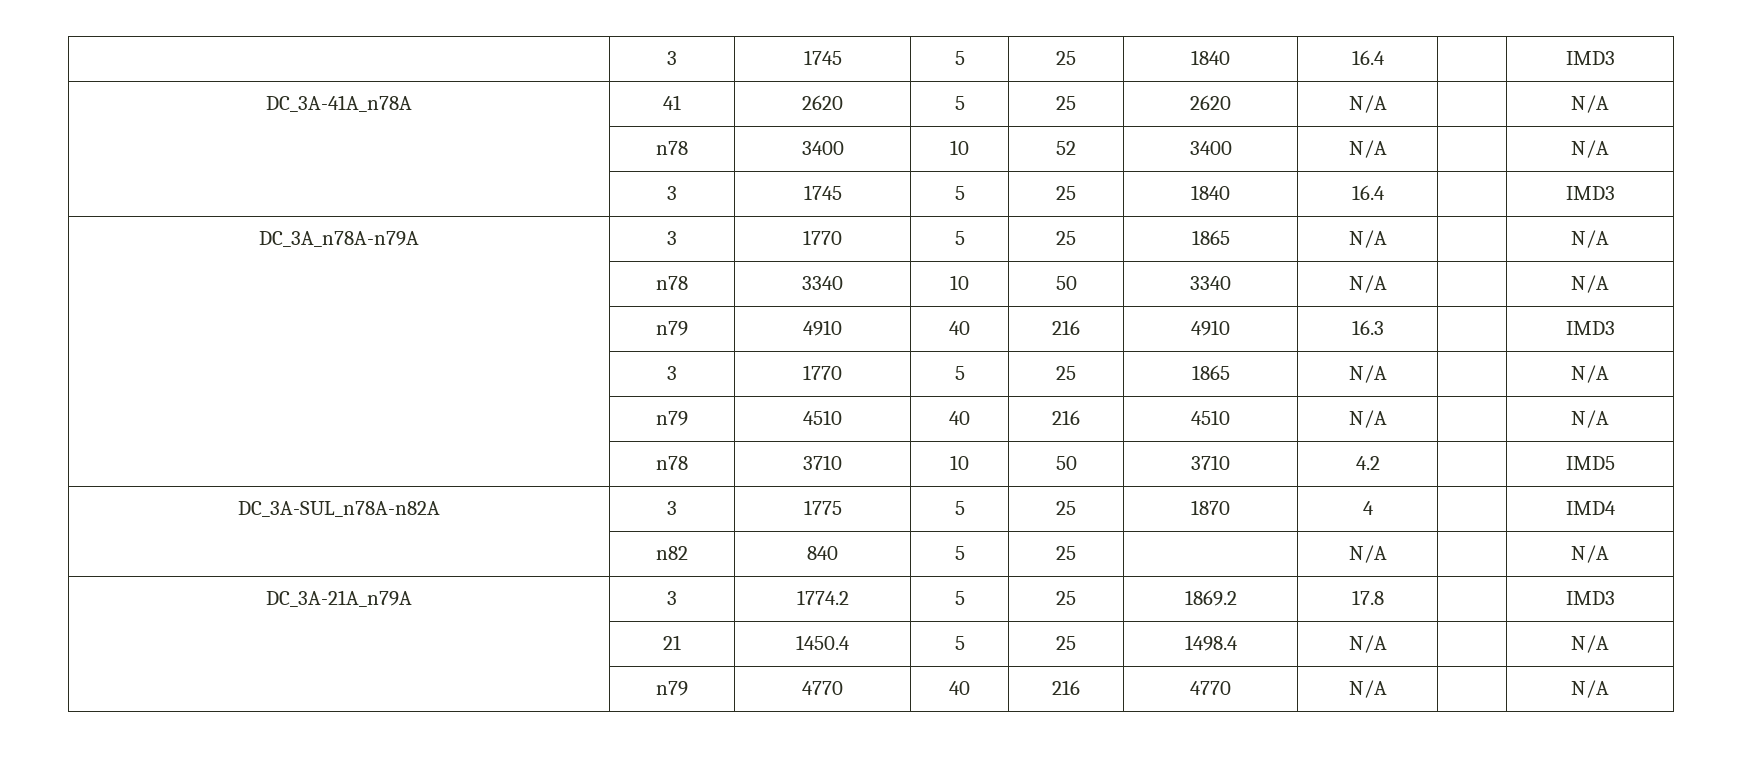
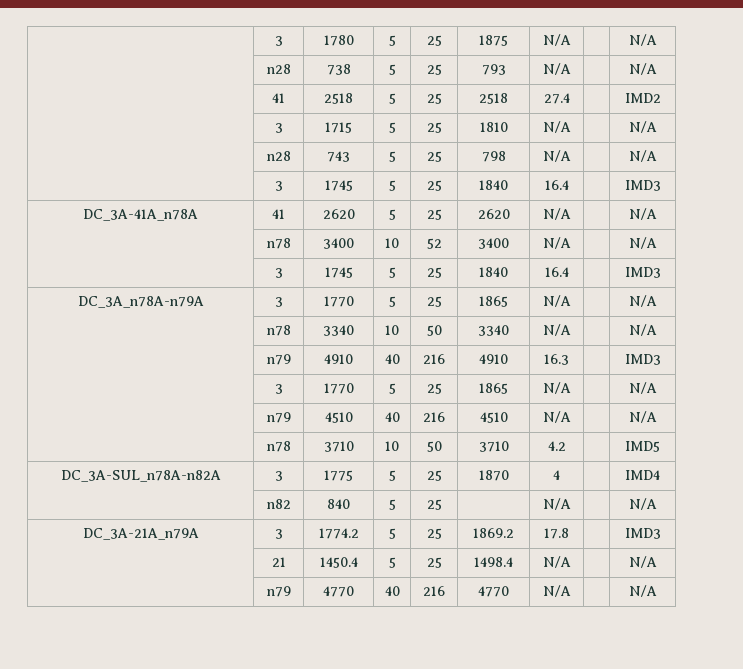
[667,51,677,65] | 3 -> [274,36,283,46] [323,35,354,46] [388,35,396,46] [426,35,442,46] [479,35,508,46] [542,34,571,46] [628,34,657,46] [266,64,291,74] [326,64,351,75] [388,64,396,75] [426,64,442,75] [481,64,506,75] [542,63,571,75] [628,63,657,75] [272,93,285,103] [324,93,353,104] [388,93,396,104] [426,93,442,104] [479,93,508,104] [543,93,570,104] [624,93,661,103] [274,123,283,133] [325,122,352,133] [388,122,396,133] [426,122,442,133] [479,122,508,132] [542,121,571,133] [628,121,657,133] [266,151,291,161] [327,151,350,162] [388,151,396,162] [426,151,442,162] [481,151,506,162] [542,150,571,162] [628,150,657,162] [274,181,283,191] | 3 | 1780 | 5 | 25 | 1875 | N/A | | N/A // | n28 | 738 | 5 | 25 | 793 | N/A | | N/A // | 41 | 2518 | 5 | 25 | 2518 | 27.4 | | IMD2 // | 3 | 1715 | 5 | 25 | 1810 | N/A | | N/A // | n28 | 743 | 5 | 25 | 798 | N/A | | N/A // | 3

